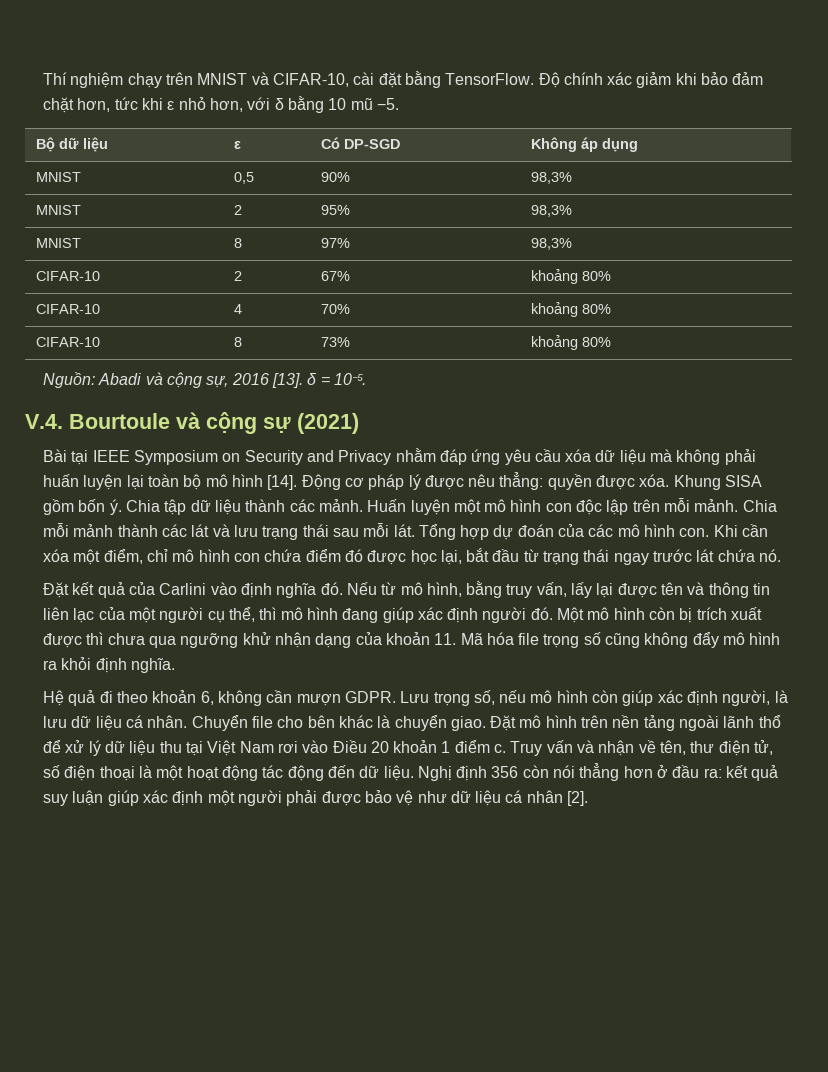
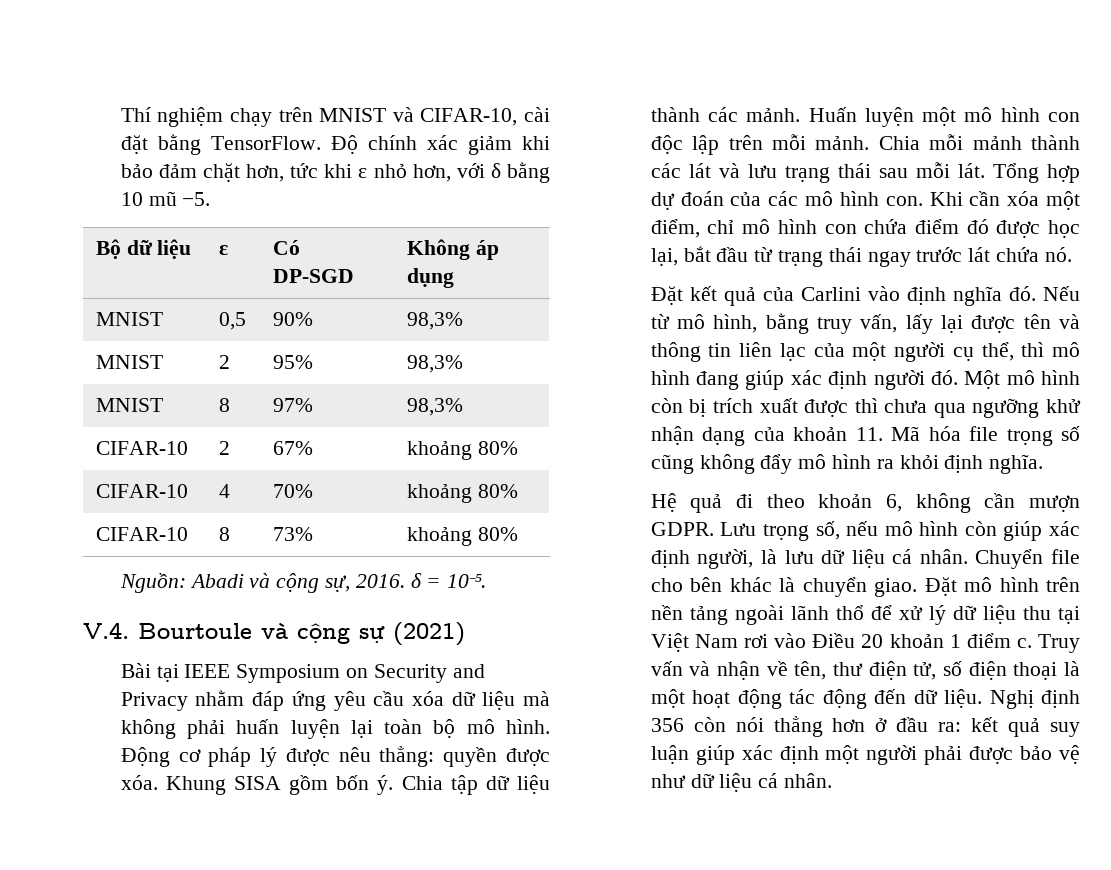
[231,373,303,388] 2016 [13]. -> [355,574,405,588] 2016.
[231,474,298,490] hình [14]. -> [506,719,550,734] hình.
[526,790,589,806] nhân [2]. -> [783,773,832,788] nhân.

